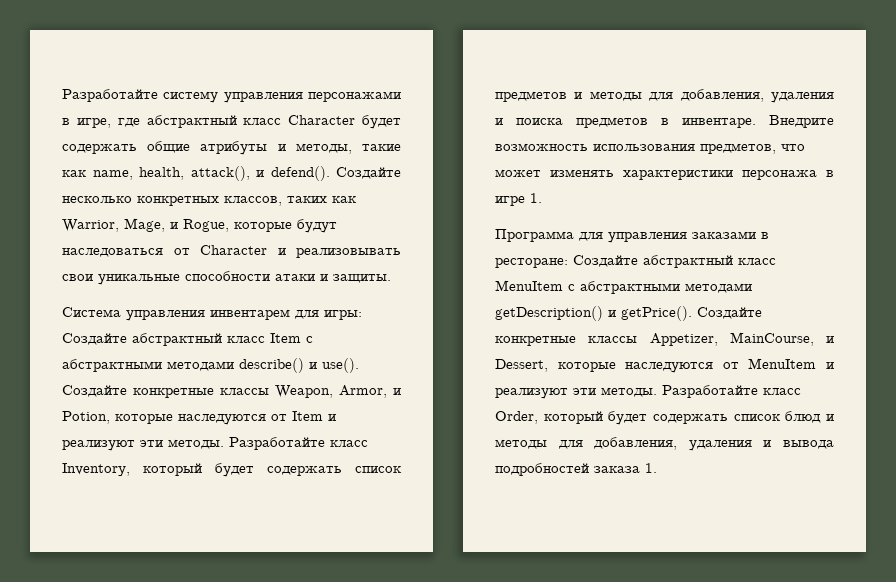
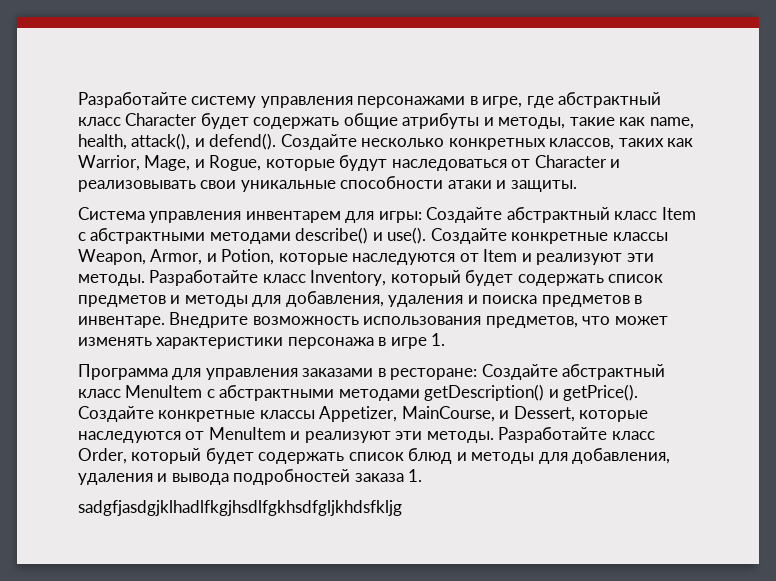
(657, 468) none -> [78,500,402,516] // sadgfjasdgjklhadlfkgjhsdlfgkhsdfgljkhdsfkljg

